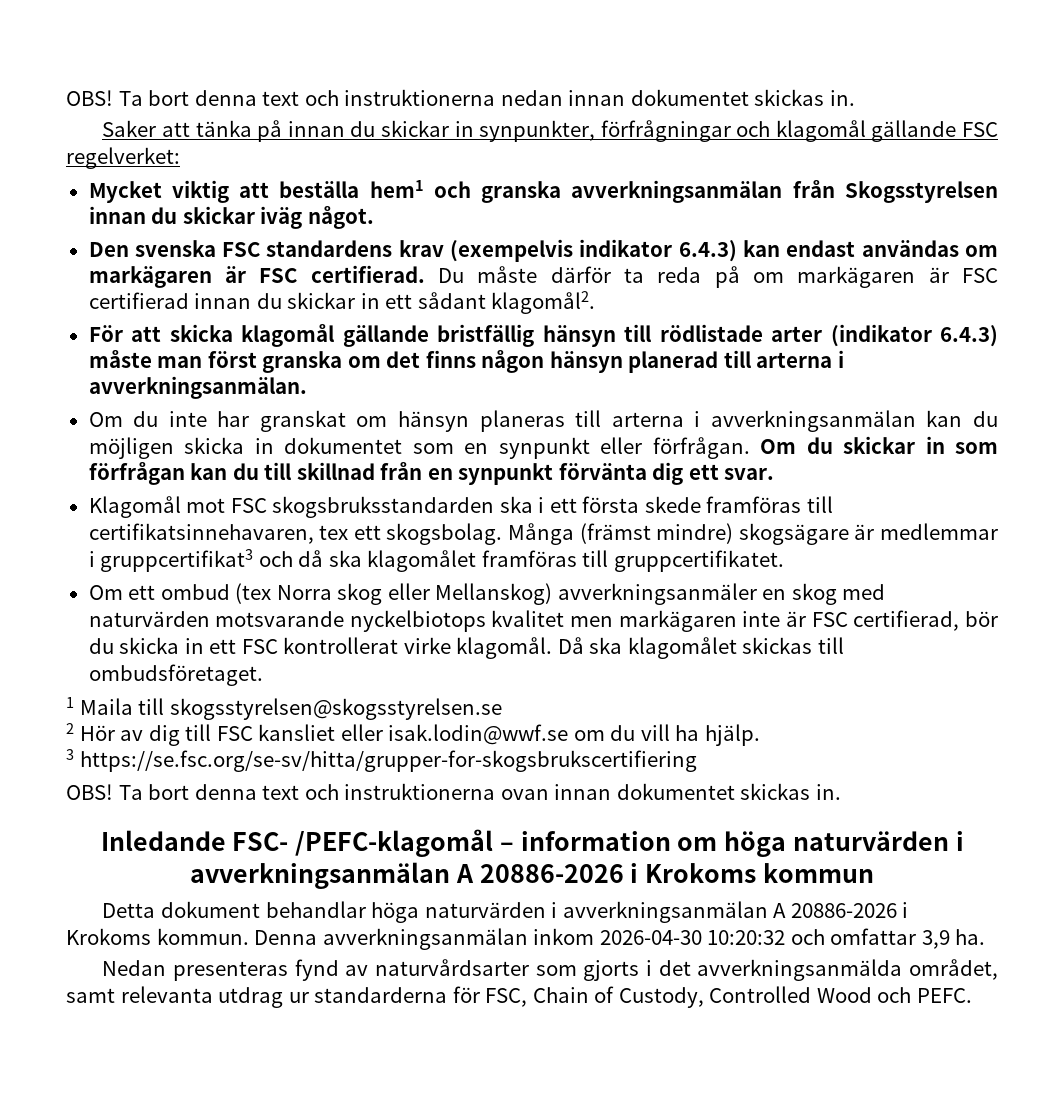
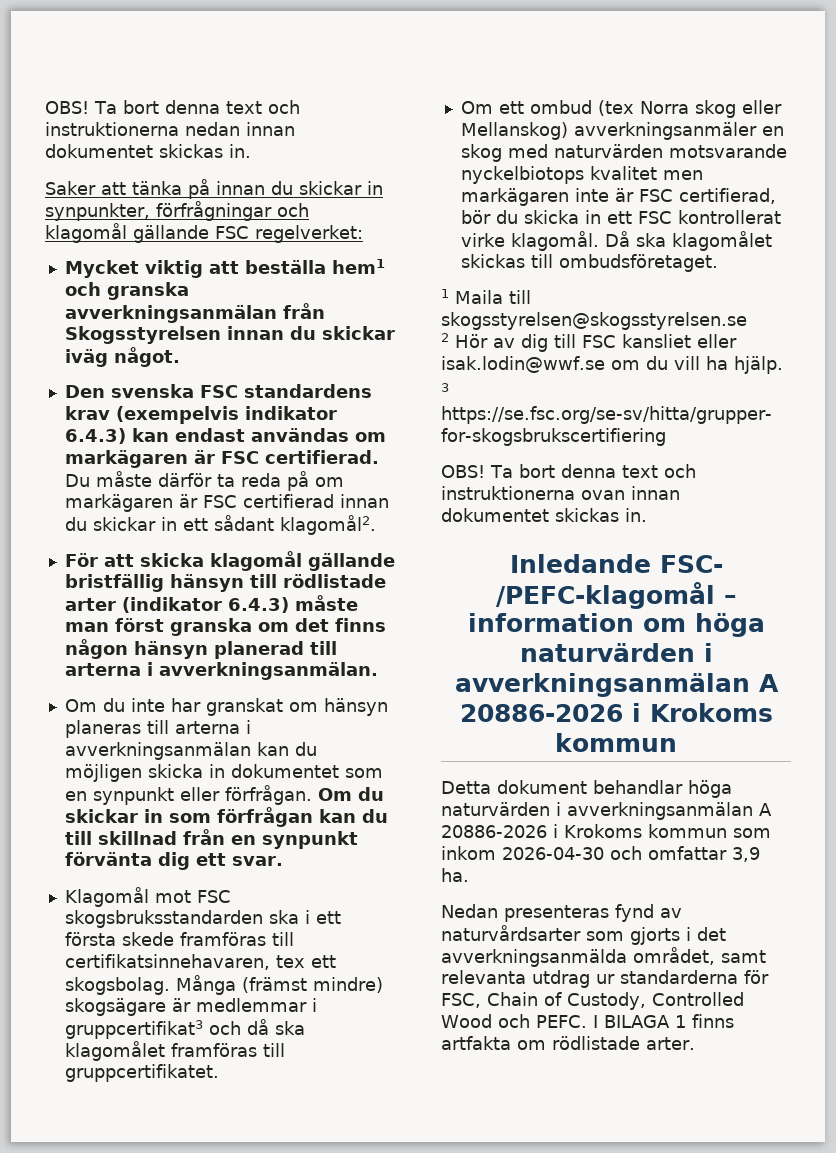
[156,928,528,950] kommun. Denna avverkningsanmälan -> [648,824,771,838] kommun som
[707,930,786,945] 10:20:32 -> (604, 853) none
(972, 995) none -> [592,1014,734,1028] [441,1036,695,1050] I BILAGA 1 finns artfakta om rödlistade arter.

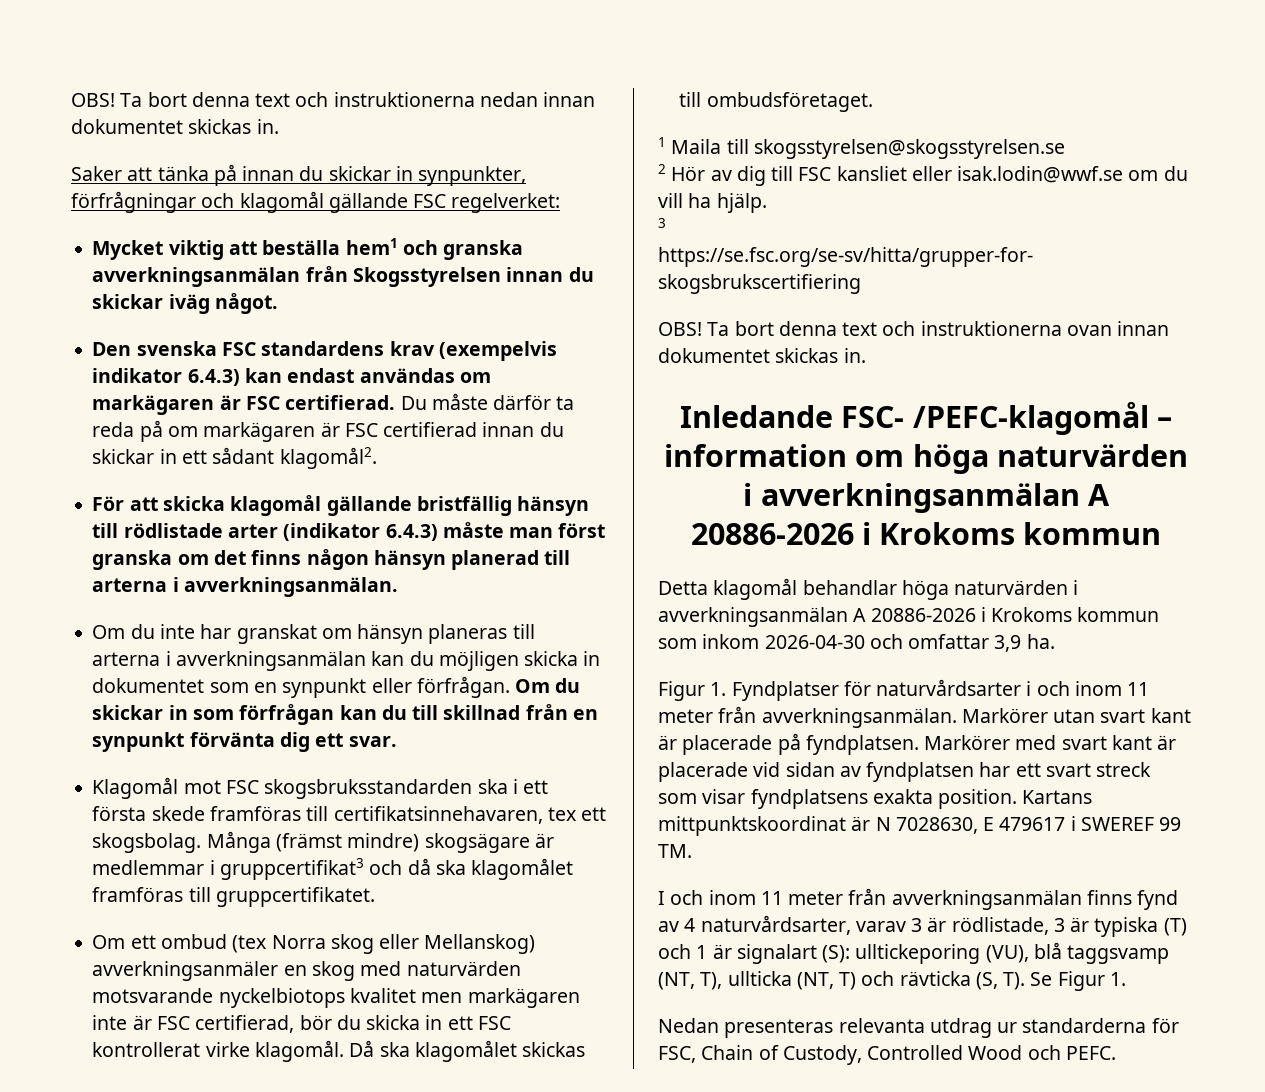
[497,780,587,794] dokument -> [713,578,798,600] klagomål
[441,904,682,922] [441,925,726,945] [441,947,766,967] Nedan presenteras fynd av naturvårdsarter som gjorts i det avverkningsanmälda området, samt -> [658,679,1150,701] [658,706,1191,728] [658,733,1177,755] [658,762,1152,782] [658,789,1093,809] [658,816,1182,836] [658,844,692,858] [658,888,1179,910] [658,915,1187,937] [658,942,1170,964] [658,971,1126,991] [658,1018,834,1038] Figur 1. Fyndplatser för naturvårdsarter i och inom 11 meter från avverkningsanmälan. Markörer utan svart kant är placerade på fyndplatsen. Markörer med svart kant är placerade vid sidan av fyndplatsen har ett svart streck som visar fyndplatsens exakta position. Kartans mittpunktskoordinat är N 7028630, E 479617 i SWEREF 99 TM. // I och inom 11 meter från avverkningsanmälan finns fynd av 4 naturvårdsarter, varav 3 är rödlistade, 3 är typiska (T) och 1 är signalart (S): ulltickeporing (VU), blå taggsvamp (NT, T), ullticka (NT, T) och rävticka (S, T). Se Figur 1. // Nedan presenteras
[592,1014,734,1028] [441,1036,695,1050] I BILAGA 1 finns artfakta om rödlistade arter. -> (1116, 1053) none

